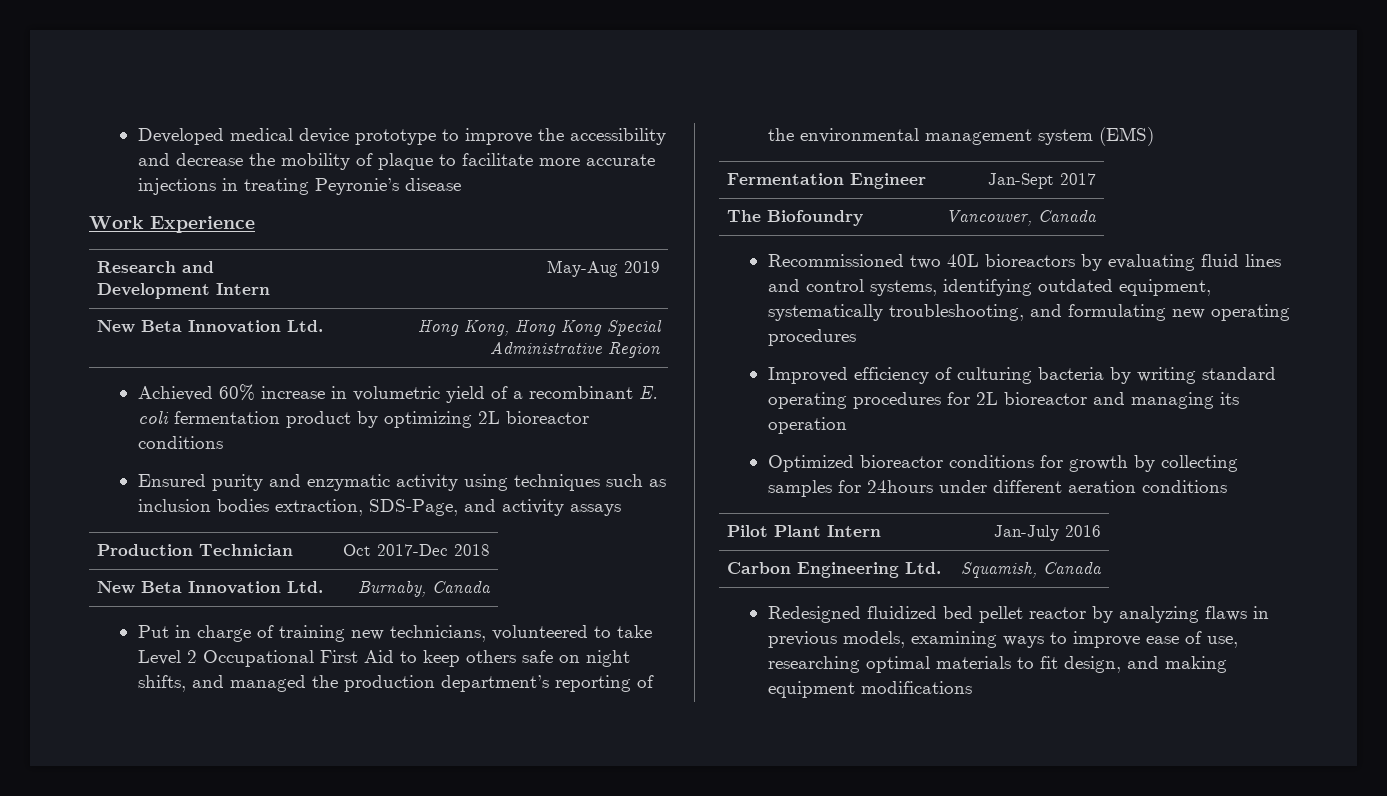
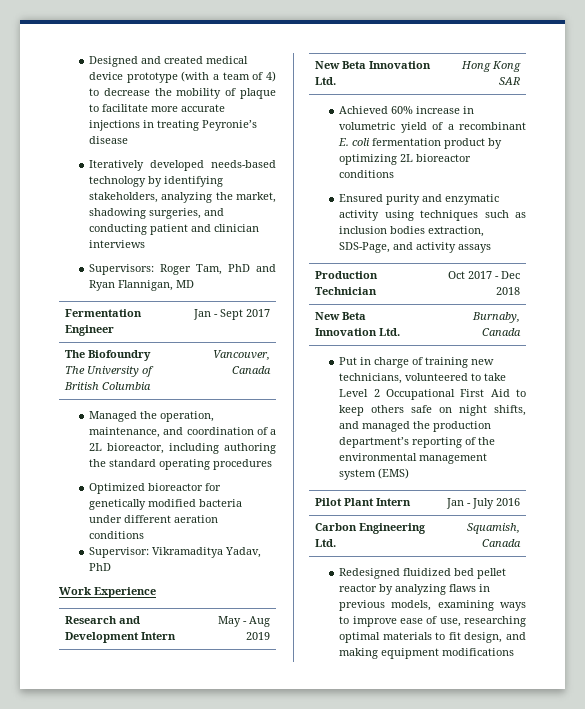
[137,128,666,145] [137,153,170,166] Developed medical device prototype to improve the accessibility and -> [89,56,249,67] [89,71,276,83] [89,88,100,96] Designed and created medical device prototype (with a team of 4) to
(461, 184) none -> [89,160,276,171] [89,176,224,187] [89,192,276,203] [89,208,225,219] [89,224,260,235] [89,240,146,248] [89,264,276,275] [89,280,195,291] [64,309,142,317] [64,325,114,336] [193,309,271,320] [64,350,151,361] [64,366,154,377] [63,382,151,390] [213,350,271,361] [232,366,272,374] [89,411,215,422] [89,427,276,438] [89,443,276,454] [89,459,273,470] [89,483,222,494] [89,499,243,510] [89,515,219,523] [89,531,145,539] [89,547,262,558] [89,563,112,571] // Iteratively developed needs-based technology by identifying stakeholders, analyzing the market, shadowing surgeries, and conducting patient and clinician interviews // Supervisors: Roger Tam, PhD and Ryan Flannigan, MD // Fermentation Engineer | Jan - Sept 2017 // The Biofoundry // The University of British Columbia | Vancouver, Canada // Managed the operation, maintenance, and coordination of a 2L bioreactor, including authoring the standard operating procedures // Optimized bioreactor for genetically modified bacteria under different aeration conditions // Supervisor: Vikramaditya Yadav, PhD
[546,260,618,277] May-Aug -> [218,616,271,627] May - Aug
[463,320,662,336] [489,342,660,358] Kong, Hong Kong Special Administrative Region -> [492,61,522,72] [499,77,521,85] Kong SAR
[376,544,448,556] 2017-Dec -> [468,271,521,279] 2017 - Dec
[727,173,927,189] [987,173,1096,189] [727,210,864,226] [945,210,1097,226] [767,254,1281,271] [767,279,1211,296] [767,304,1290,321] [767,329,856,346] [767,367,1276,384] [767,392,1239,409] [767,417,847,434] [767,455,1238,472] [767,480,1227,497] // Fermentation Engineer | Jan-Sept 2017 // The Biofoundry | Vancouver, Canada // Recommissioned two 40L bioreactors by evaluating fluid lines and control systems, identifying outdated equipment, systematically troubleshooting, and formulating new operating procedures // Improved efficiency of culturing bacteria by writing standard operating procedures for 2L bioreactor and managing its operation // Optimized bioreactor conditions for growth by collecting samples for 24hours under different aeration conditions -> (410, 473) none
[993,525,1059,541] Jan-July -> [446,498,495,509] Jan - July

